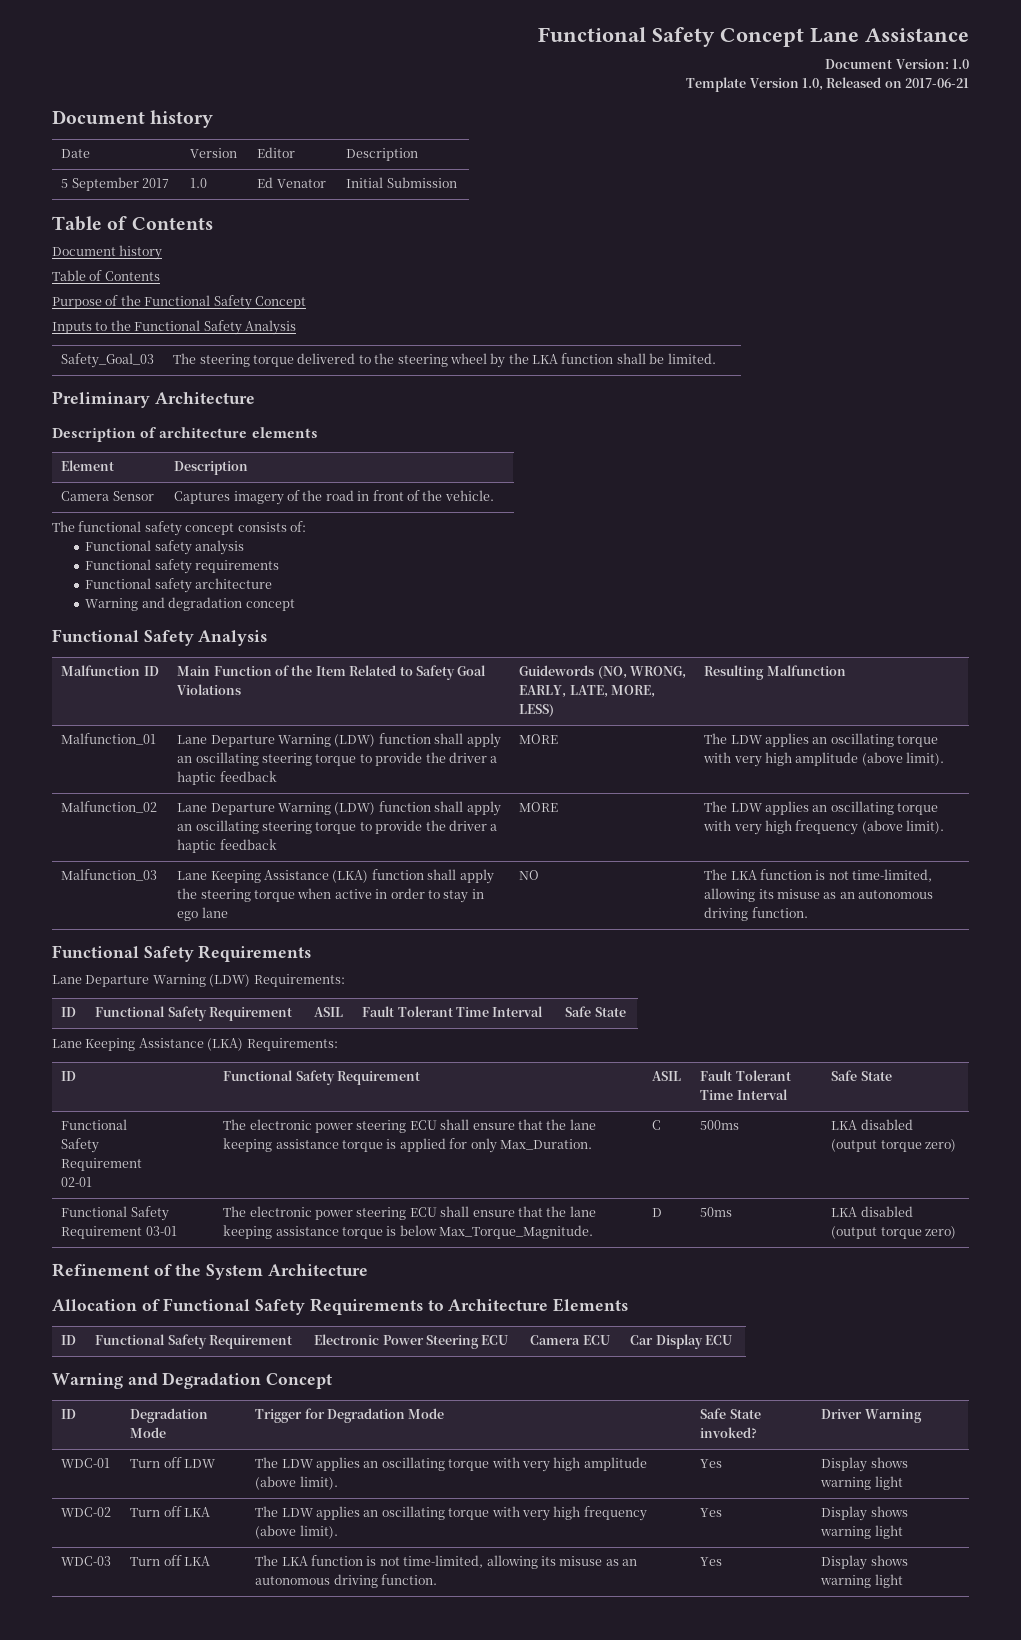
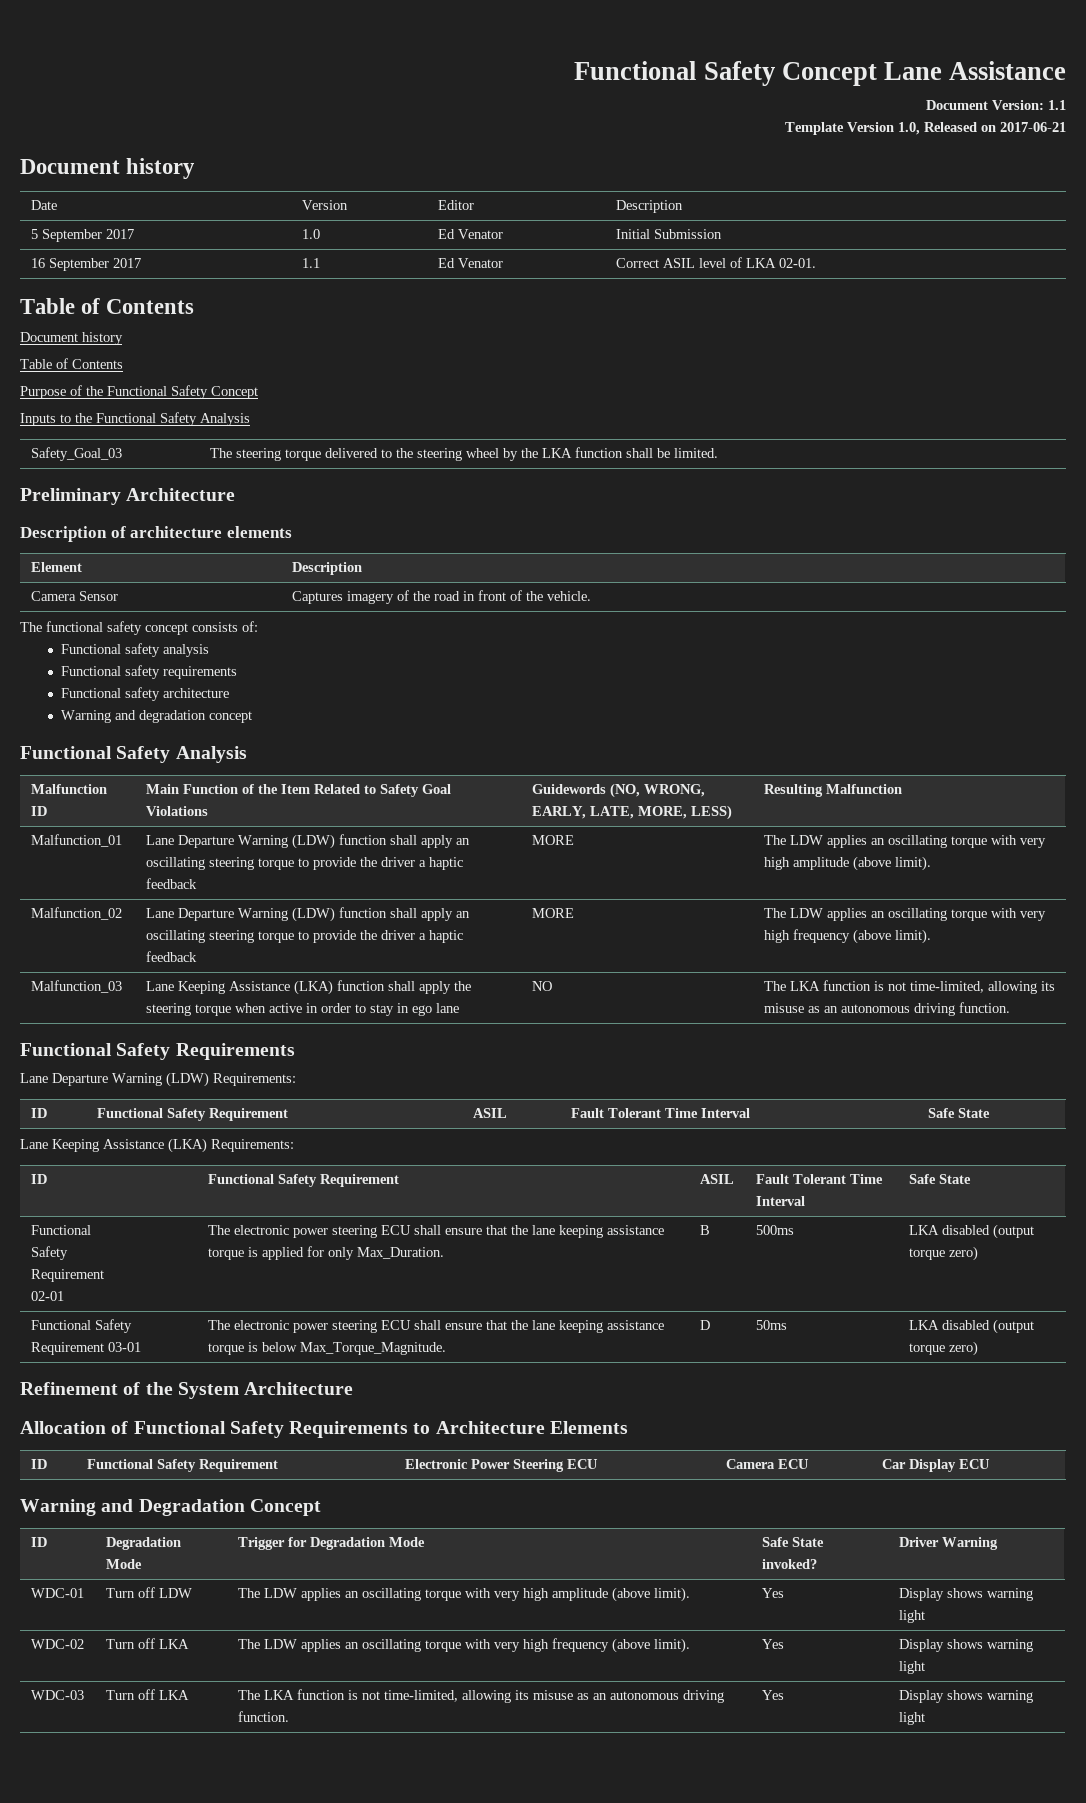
[952,59,969,69] 1.0 -> [1048,100,1066,110] 1.1
(457, 182) none -> [30,258,141,271] [301,258,320,268] [437,258,503,268] [615,257,816,268] // 16 September 2017 | 1.1 | Ed Venator | Correct ASIL level of LKA 02-01.
[652,1120,662,1130] C -> [699,1225,710,1235] B

